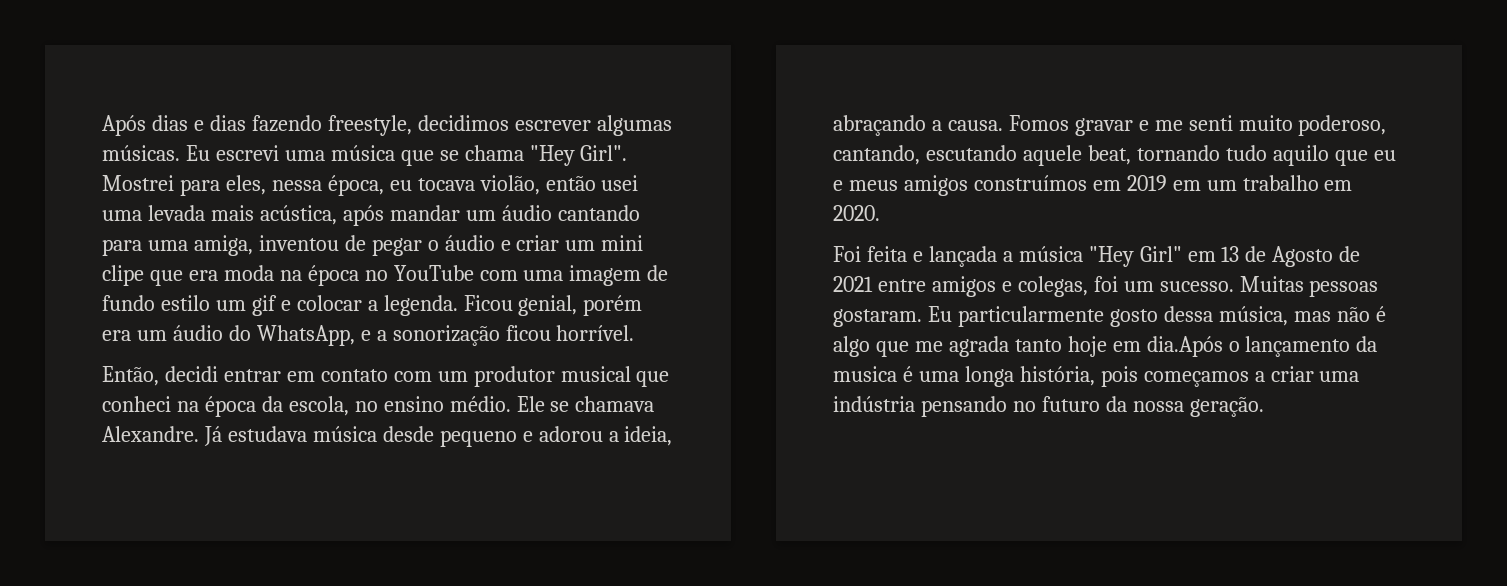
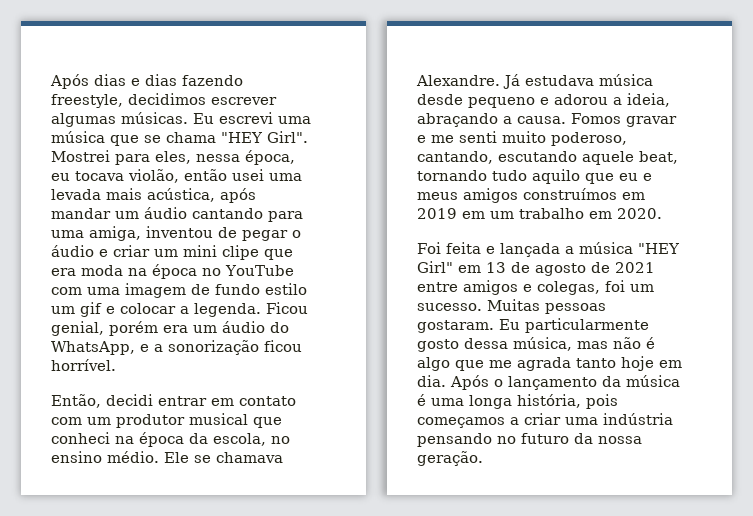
[529,145,575,166] "Hey -> [221,132,263,143] "HEY
[1088,246,1134,267] "Hey -> [638,243,680,254] "HEY
[1272,246,1334,267] Agosto -> [535,263,586,276] agosto
[1146,336,1223,357] dia.Após -> [417,375,489,390] dia. Após
[833,366,897,382] musica -> [626,375,680,387] música

